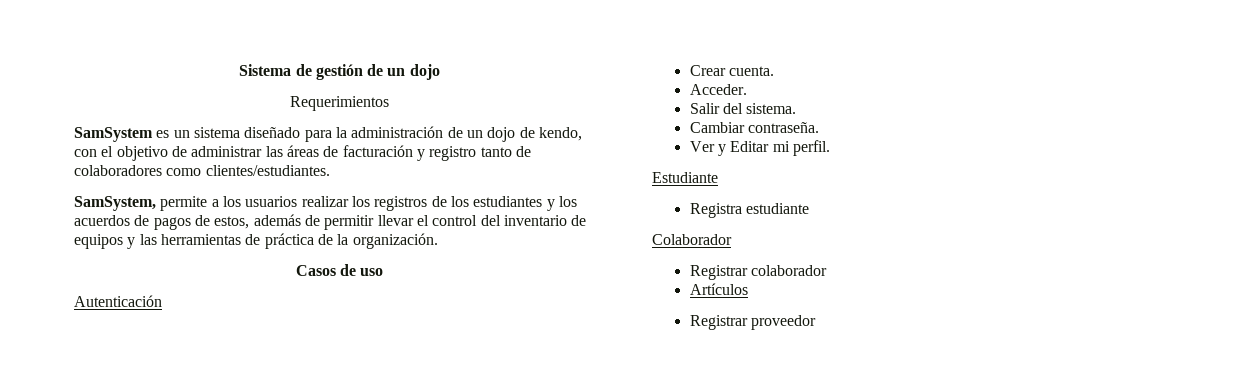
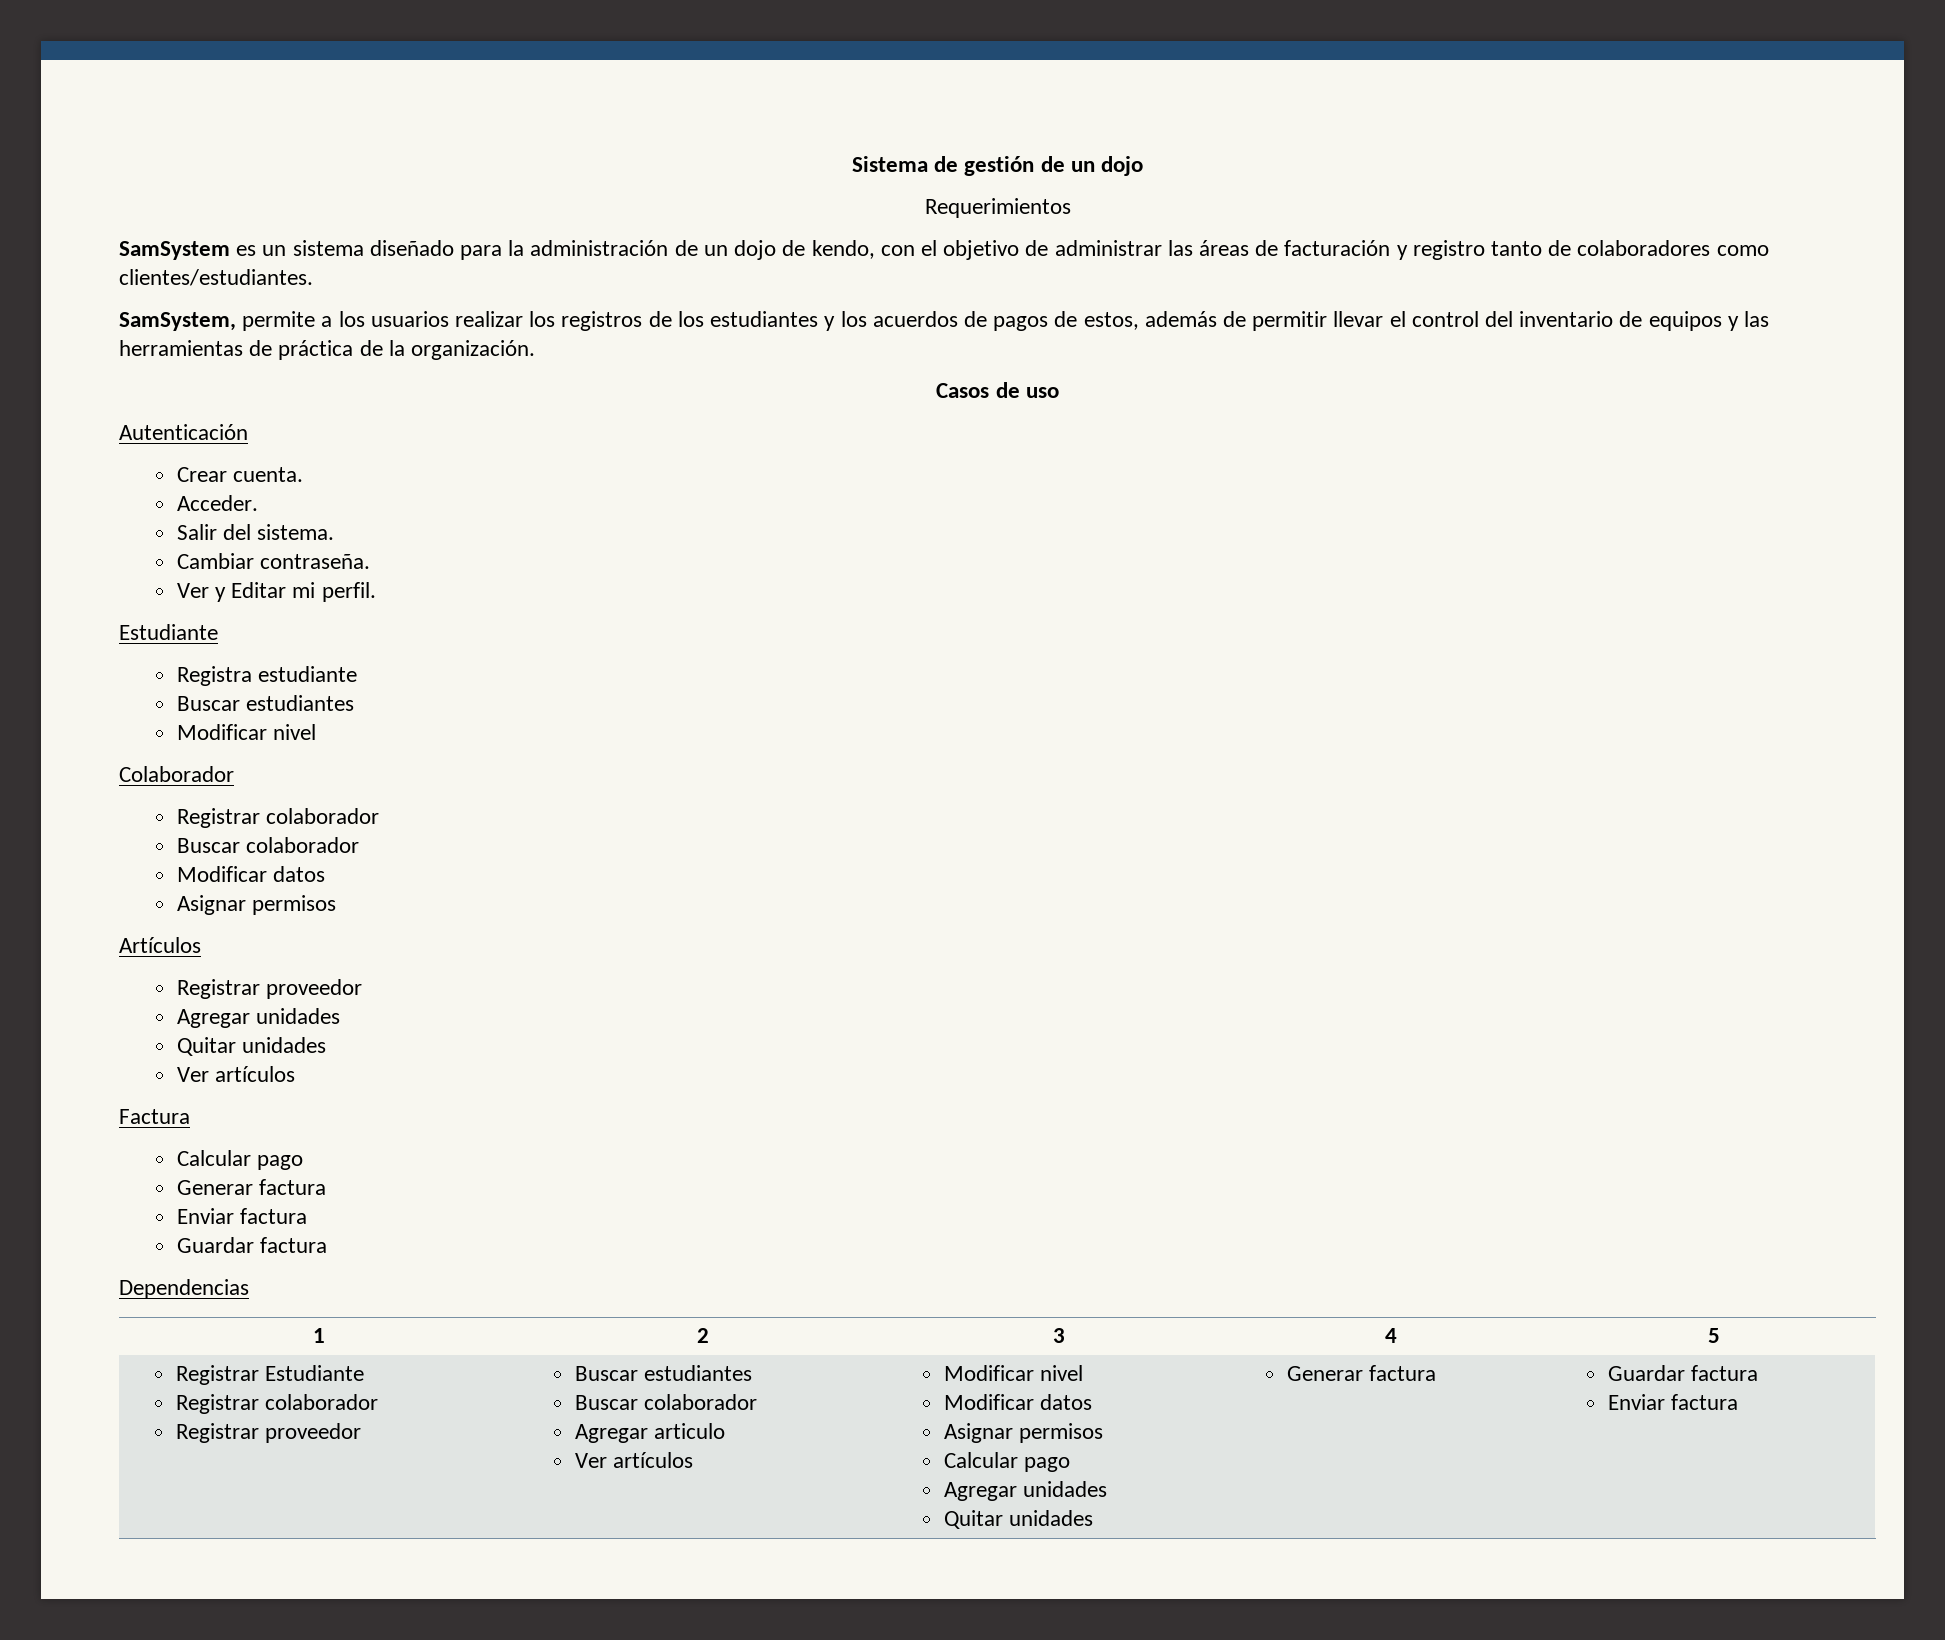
(809, 208) none -> [176,695,355,711] [176,724,317,740] // Buscar estudiantes // Modificar nivel
[689,283,748,295] [689,315,816,330] Artículos // Registrar proveedor -> [176,837,360,853] [176,866,326,882] [176,895,337,915] [119,937,201,953] [176,979,363,999] [176,1008,341,1028] [176,1037,327,1056] [176,1066,296,1082] [119,1109,190,1124] [176,1150,304,1170] [176,1179,327,1195] [176,1208,308,1224] [176,1237,328,1253] [119,1279,249,1299] [313,1328,325,1343] [697,1328,709,1343] [1053,1328,1065,1343] [1385,1328,1397,1343] [1707,1328,1720,1343] [175,1365,364,1385] [175,1394,378,1414] [175,1423,361,1443] [574,1365,752,1381] [574,1394,757,1410] [574,1423,725,1443] [574,1452,693,1468] [943,1365,1083,1381] [943,1394,1092,1410] [943,1423,1103,1443] [943,1452,1070,1472] [943,1481,1107,1501] [943,1510,1093,1529] [1286,1365,1436,1381] [1607,1365,1758,1381] [1607,1394,1738,1410] Buscar colaborador // Modificar datos // Asignar permisos // Artículos // Registrar proveedor // Agregar unidades // Quitar unidades // Ver artículos // Factura // Calcular pago // Generar factura // Enviar factura // Guardar factura // Dependencias // 1 | 2 | 3 | 4 | 5 // Registrar Estudiante // Registrar colaborador // Registrar proveedor | Buscar estudiantes // Buscar colaborador // Agregar articulo // Ver artículos | Modificar nivel // Modificar datos // Asignar permisos // Calcular pago // Agregar unidades // Quitar unidades | Generar factura | Guardar factura // Enviar factura

